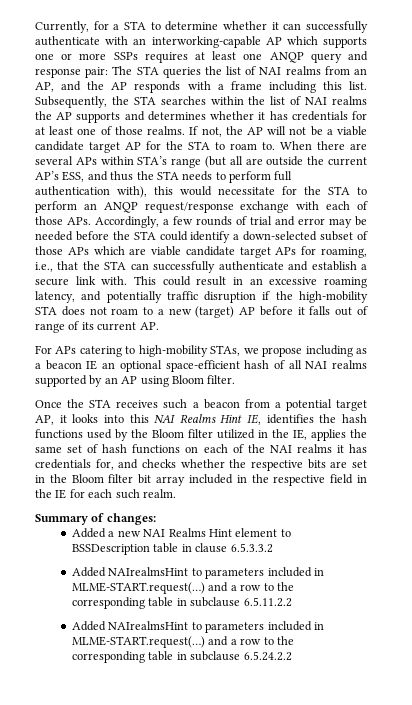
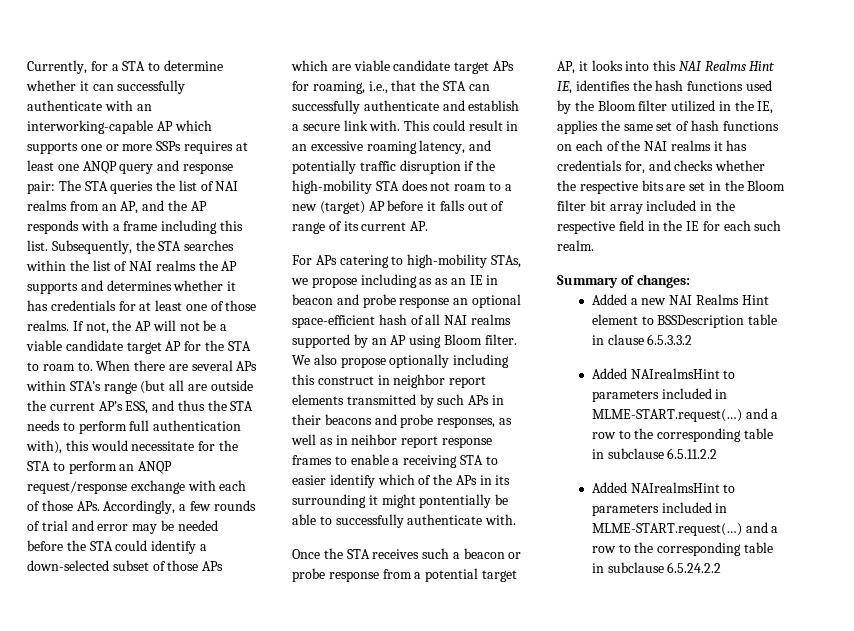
[35,360,98,370] a beacon IE -> [435,275,499,285] [292,294,450,308] as an IE in beacon and probe response
(236, 379) none -> [292,354,510,368] [292,374,487,388] [292,394,504,408] [292,414,512,428] [291,434,492,448] [292,454,498,468] [292,474,511,488] [292,494,509,508] [292,514,517,528] We also propose optionally including this construct in neighbor report elements transmitted by such APs in their beacons and probe responses, as well as in neihbor report response frames to enable a receiving STA to easier identify which of the APs in its surrounding it might pontentially be able to successfully authenticate with.
(240, 404) none -> [508,552,522,559] [292,568,379,582] or probe response

